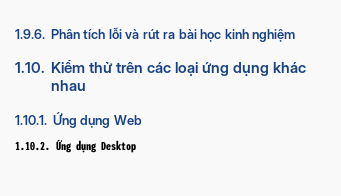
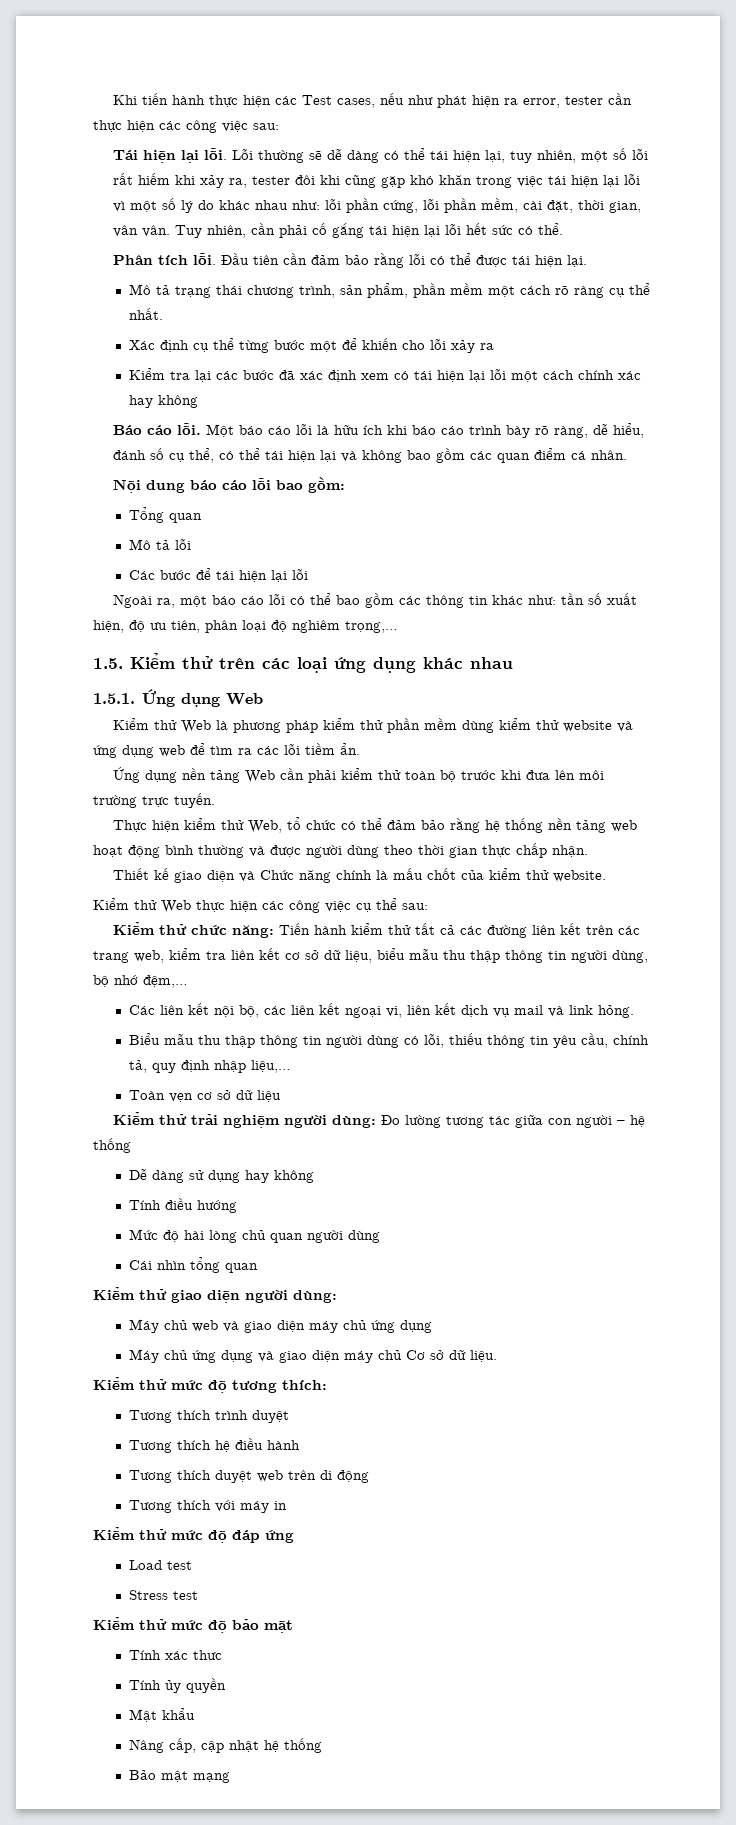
[15,27,296,42] [15,62,45,73] 1.9.6. Phân tích lỗi và rút ra bài học kinh nghiệm // 1.10. -> [113,93,633,108] [93,120,279,133] [112,148,648,163] [112,173,640,188] [112,198,641,213] [112,223,563,238] [112,253,587,268] [128,283,650,298] [128,308,163,320] [128,338,494,353] [128,368,641,382] [128,395,198,408] [112,423,644,438] [112,448,627,463] [112,477,345,493] [128,507,202,523] [128,539,191,550] [128,568,308,582] [113,593,638,608] [93,620,398,633] [93,658,123,669] Khi tiến hành thực hiện các Test cases, nếu như phát hiện ra error, tester cần thực hiện các công việc sau: // Tái hiện lại lỗi. Lỗi thường sẽ dễ dàng có thể tái hiện lại, tuy nhiên, một số lỗi rất hiếm khi xảy ra, tester đôi khi cũng gặp khó khăn trong việc tái hiện lại lỗi vì một số lý do khác nhau như: lỗi phần cứng, lỗi phần mềm, cài đặt, thời gian, vân vân. Tuy nhiên, cần phải cố gắng tái hiện lại lỗi hết sức có thể. // Phân tích lỗi. Đầu tiên cần đảm bảo rằng lỗi có thể được tái hiện lại. // Mô tả trạng thái chương trình, sản phẩm, phần mềm một cách rõ ràng cụ thể nhất. // Xác định cụ thể từng bước một để khiến cho lỗi xảy ra // Kiểm tra lại các bước đã xác định xem có tái hiện lại lỗi một cách chính xác hay không // Báo cáo lỗi. Một báo cáo lỗi là hữu ích khi báo cáo trình bày rõ ràng, dễ hiểu, đánh số cụ thể, có thể tái hiện lại và không bao gồm các quan điểm cá nhân. // Nội dung báo cáo lỗi bao gồm: // Tổng quan // Mô tả lỗi // Các bước để tái hiện lại lỗi // Ngoài ra, một báo cáo lỗi có thể bao gồm các thông tin khác như: tần số xuất hiện, độ ưu tiên, phân loại độ nghiêm trọng,… // 1.5.
[15,115,47,125] 1.10.1. -> [93,693,135,704] 1.5.1.
[15,139,136,153] 1.10.2. Ứng dụng Desktop -> [113,718,634,733] [93,743,360,758] [113,766,605,783] [93,793,215,808] [113,817,638,833] [93,843,588,858] [113,868,607,883] [93,898,428,913] [113,922,641,938] [93,948,648,963] [93,975,188,988] [128,1003,634,1018] [128,1033,649,1048] [128,1060,291,1073] [128,1090,281,1102] [113,1112,646,1128] [93,1138,131,1153] [128,1169,314,1183] [128,1198,237,1213] [128,1229,380,1243] [128,1257,258,1273] [93,1287,337,1303] [128,1319,432,1333] [128,1349,497,1363] [93,1377,327,1393] [128,1410,289,1423] [128,1438,300,1453] [128,1470,369,1483] [128,1500,287,1513] [93,1527,294,1543] [128,1560,192,1570] [128,1590,198,1600] [93,1617,293,1633] [128,1650,222,1660] [128,1678,226,1693] [128,1708,195,1722] [128,1738,322,1753] [128,1770,230,1783] Kiểm thử Web là phương pháp kiểm thử phần mềm dùng kiểm thử website và ứng dụng web để tìm ra các lỗi tiềm ẩn. // Ứng dụng nền tảng Web cần phải kiểm thử toàn bộ trước khi đưa lên môi trường trực tuyến. // Thực hiện kiểm thử Web, tổ chức có thể đảm bảo rằng hệ thống nền tảng web hoạt động bình thường và được người dùng theo thời gian thực chấp nhận. // Thiết kế giao diện và Chức năng chính là mấu chốt của kiểm thử website. // Kiểm thử Web thực hiện các công việc cụ thể sau: // Kiểm thử chức năng: Tiến hành kiểm thử tất cả các đường liên kết trên các trang web, kiểm tra liên kết cơ sở dữ liệu, biểu mẫu thu thập thông tin người dùng, bộ nhớ đệm,… // Các liên kết nội bộ, các liên kết ngoại vi, liên kết dịch vụ mail và link hỏng. // Biểu mẫu thu thập thông tin người dùng có lỗi, thiếu thông tin yêu cầu, chính tả, quy định nhập liệu,… // Toàn vẹn cơ sở dữ liệu // Kiểm thử trải nghiệm người dùng: Đo lường tương tác giữa con người – hệ thống // Dễ dàng sử dụng hay không // Tính điều hướng // Mức độ hài lòng chủ quan người dùng // Cái nhìn tổng quan // Kiểm thử giao diện người dùng: // Máy chủ web và giao diện máy chủ ứng dụng // Máy chủ ứng dụng và giao diện máy chủ Cơ sở dữ liệu. // Kiểm thử mức độ tương thích: // Tương thích trình duyệt // Tương thích hệ điều hành // Tương thích duyệt web trên di động // Tương thích với máy in // Kiểm thử mức độ đáp ứng // Load test // Stress test // Kiểm thử mức độ bảo mật // Tính xác thưc // Tính ủy quyền // Mật khẩu // Nâng cấp, cập nhật hệ thống // Bảo mật mạng

